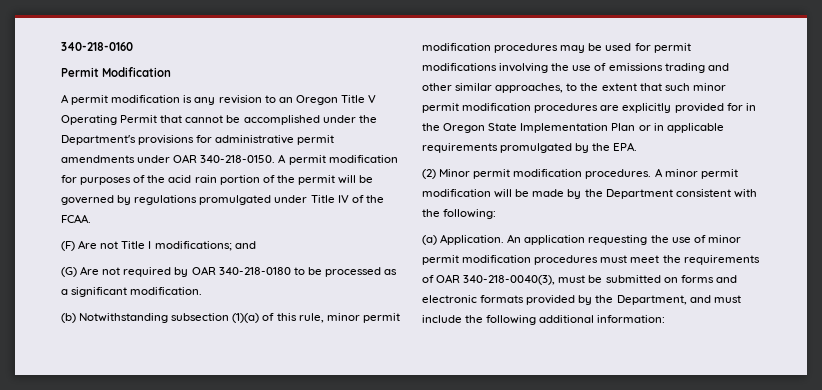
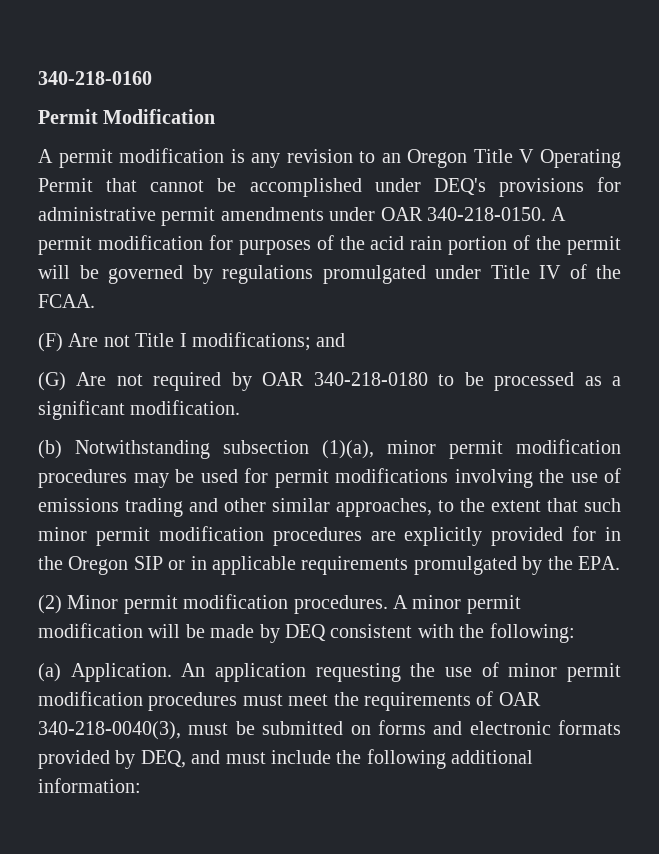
[358,115,377,123] [61,135,136,145] the Department's -> [433,178,486,195] DEQ's
[232,313,324,323] (1)(a) of this rule, -> [322,440,374,459] (1)(a),
[488,123,636,133] State Implementation Plan -> [133,556,163,570] SIP
[584,189,673,199] the Department -> [285,624,326,641] DEQ
[595,295,687,305] the Department, -> [140,750,186,768] DEQ,

